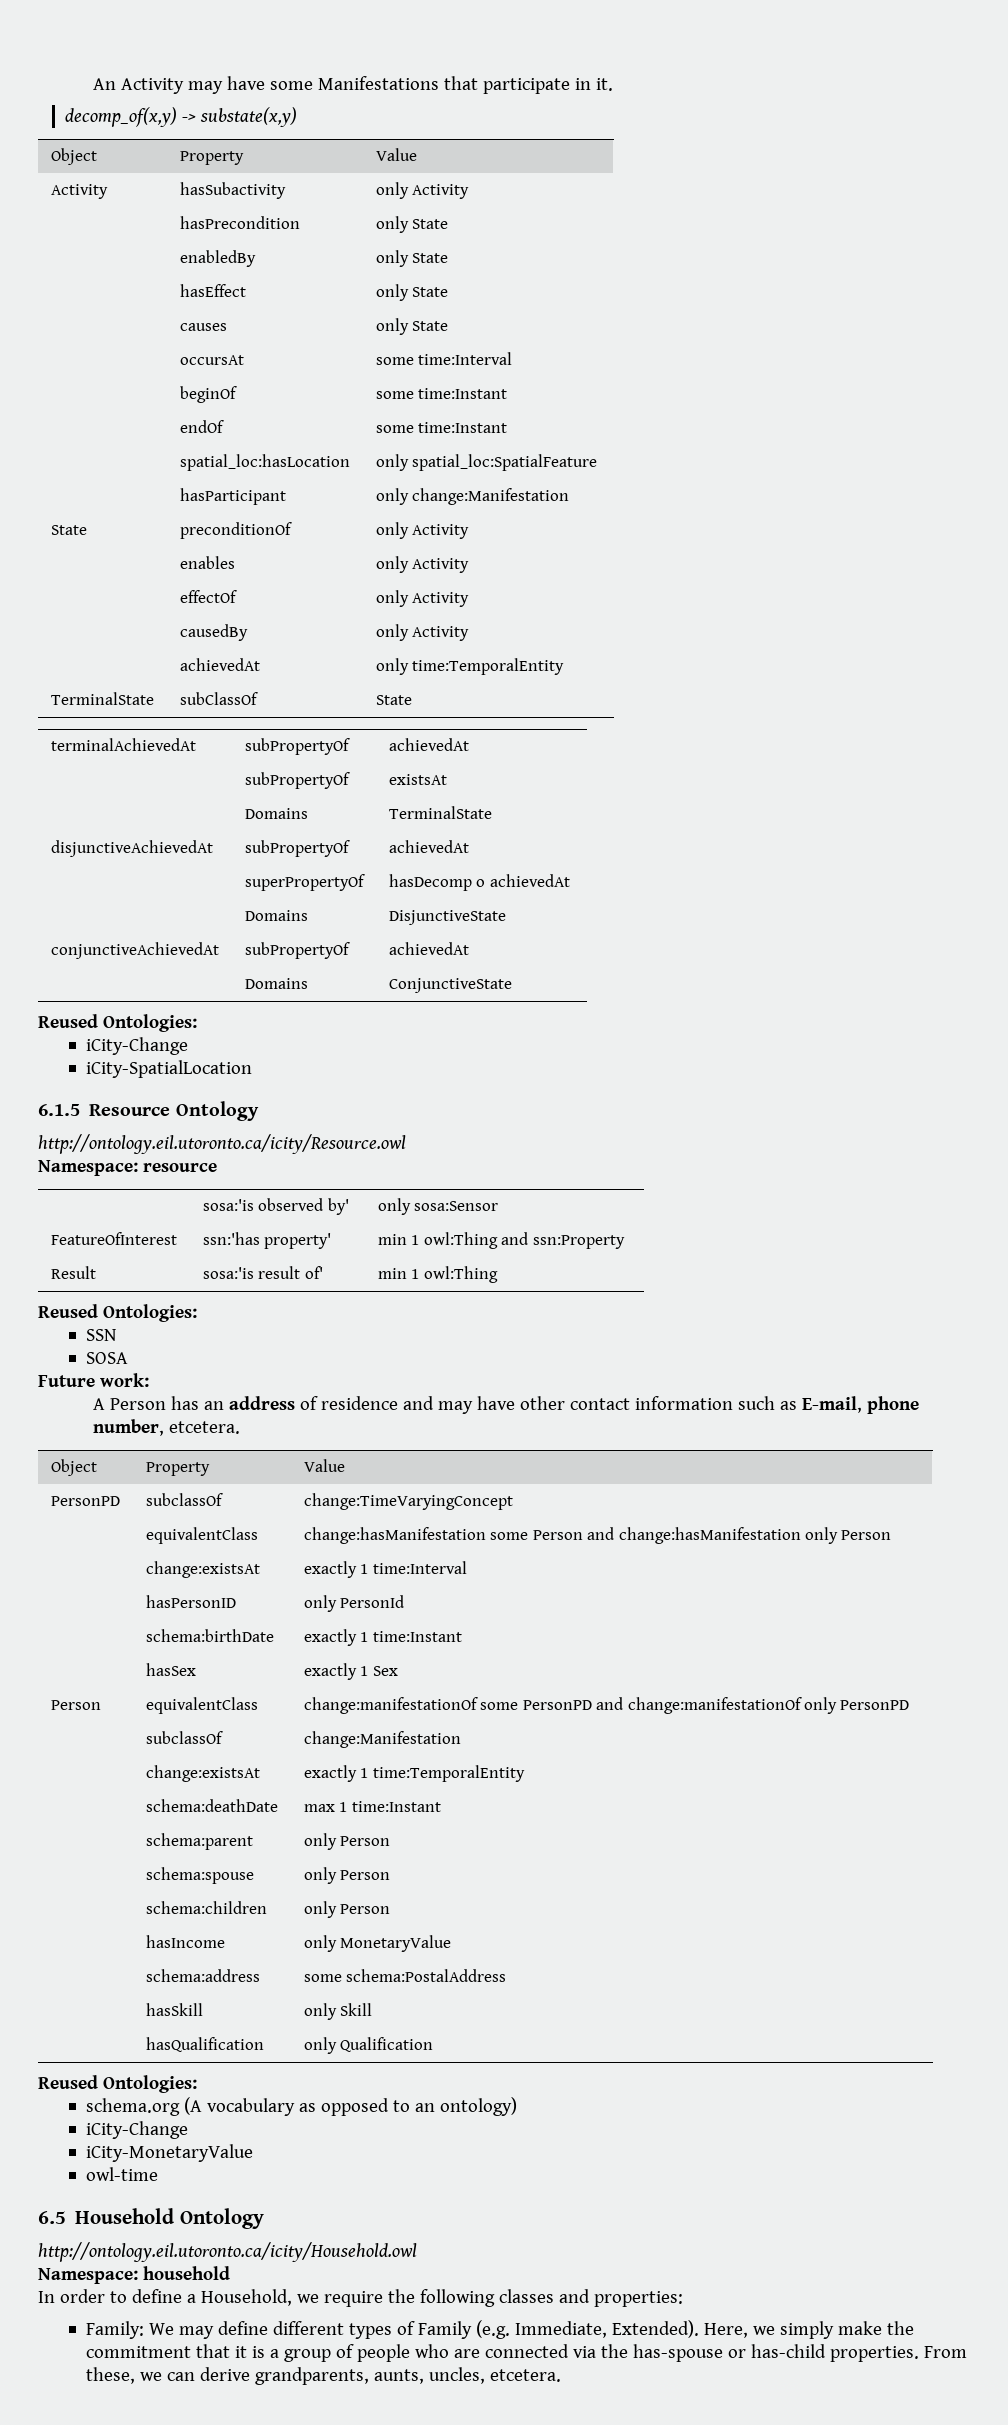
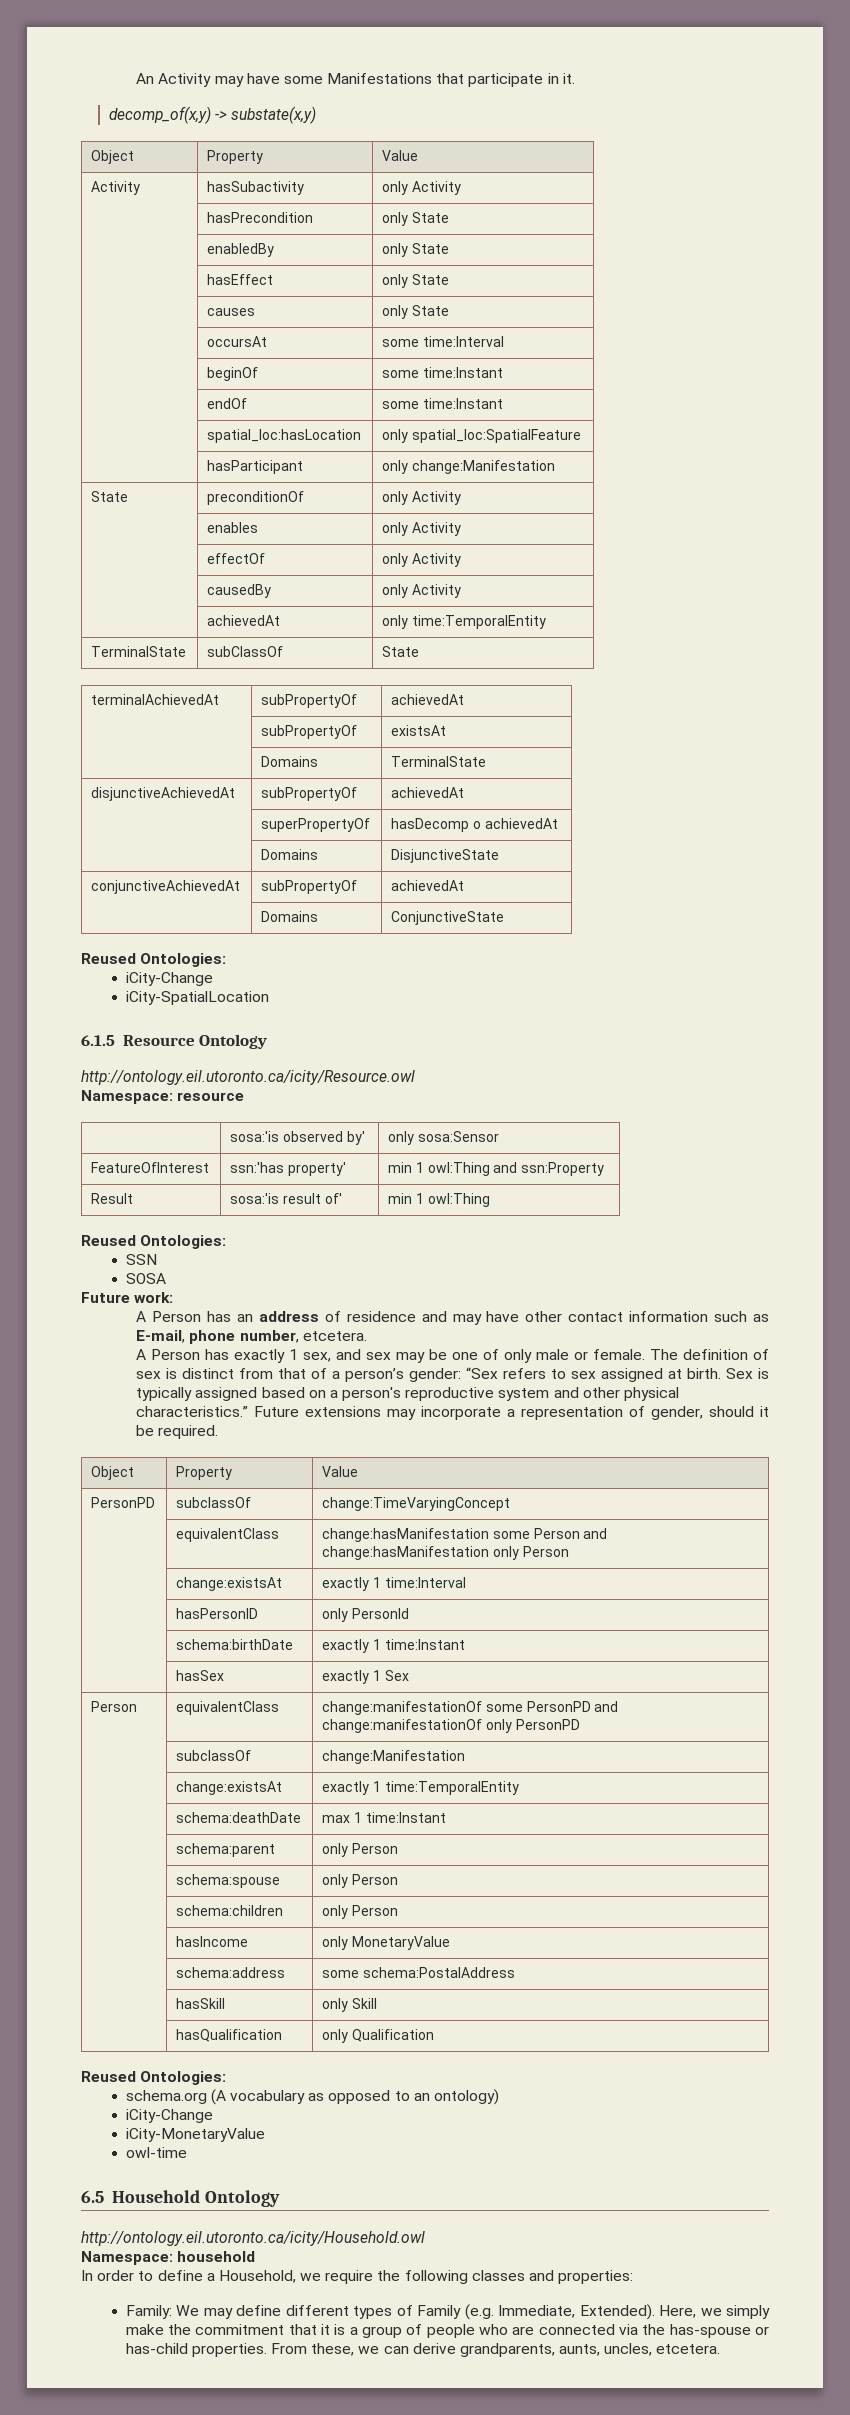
(240, 1427) none -> [136,1349,770,1363] [136,1367,769,1382] [136,1387,680,1401] [136,1406,769,1420] [136,1425,219,1439] // A Person has exactly 1 sex, and sex may be one of only male or female. The definition of sex is distinct from that of a person’s gender: “Sex refers to sex assigned at birth. Sex is typically assigned based on a person's reproductive system and other physical characteristics.” Future extensions may incorporate a representation of gender, should it be required.

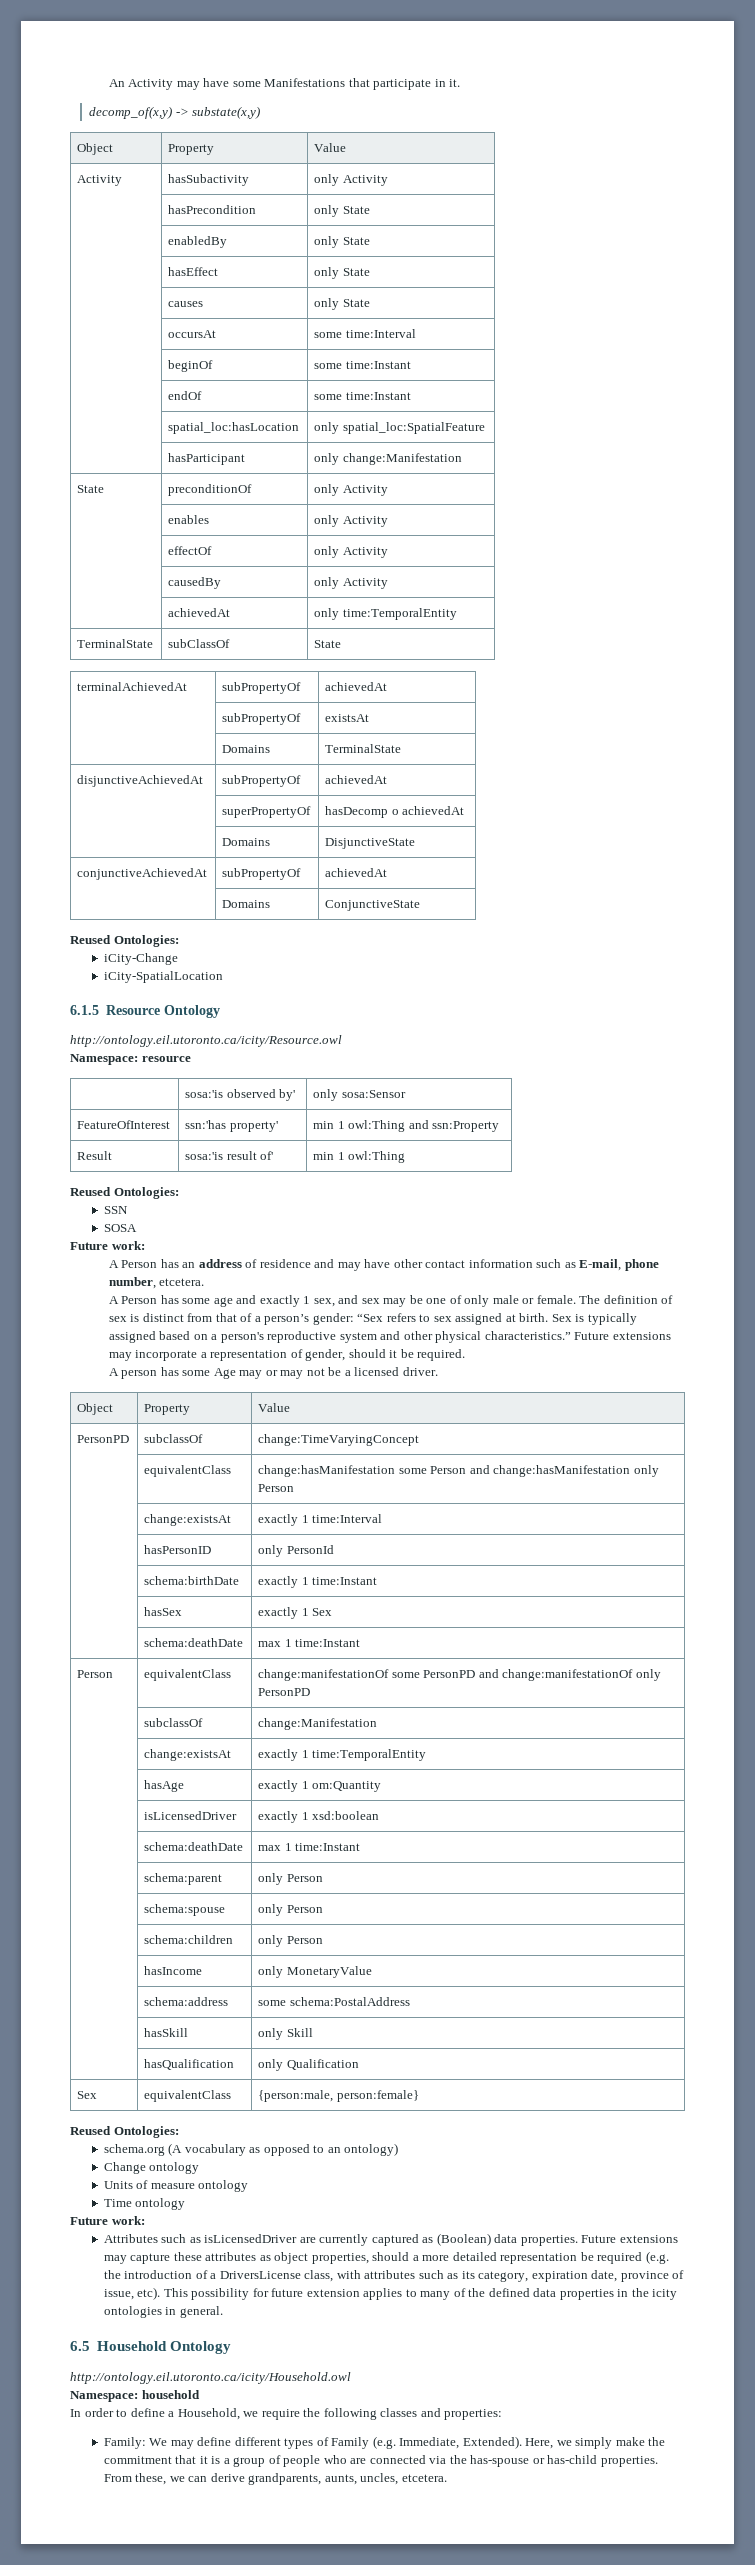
(230, 1354) none -> [182,1295,257,1307] some age and
(219, 1432) none -> [108,1367,438,1379] // A person has some Age may or may not be a licensed driver.
(409, 1675) none -> [144,1638,244,1647] [258,1639,361,1647] // | schema:deathDate | max 1 time:Instant
(519, 1788) none -> [144,1780,185,1792] [258,1780,382,1792] [144,1811,238,1820] [258,1811,380,1823] // | hasAge | exactly 1 om:Quantity // | isLicensedDriver | exactly 1 xsd:boolean
(434, 2035) none -> [77,2091,98,2099] [144,2090,232,2102] [258,2090,419,2102] // Sex | equivalentClass | {person:male, person:female}
[125,2109,213,2123] [125,2128,265,2142] [125,2147,187,2158] iCity-Change // iCity-MonetaryValue // owl-time -> [103,2162,200,2174] [103,2180,249,2192] [103,2198,186,2210] [70,2216,145,2225] [103,2233,678,2246] [103,2251,669,2264] [103,2270,685,2282] [103,2287,678,2300] [103,2306,223,2318] Change ontology // Units of measure ontology // Time ontology // Future work: // Attributes such as isLicensedDriver are currently captured as (Boolean) data properties. Future extensions may capture these attributes as object properties, should a more detailed representation be required (e.g. the introduction of a DriversLicense class, with attributes such as its category, expiration date, province of issue, etc). This possibility for future extension applies to many of the defined data properties in the icity ontologies in general.

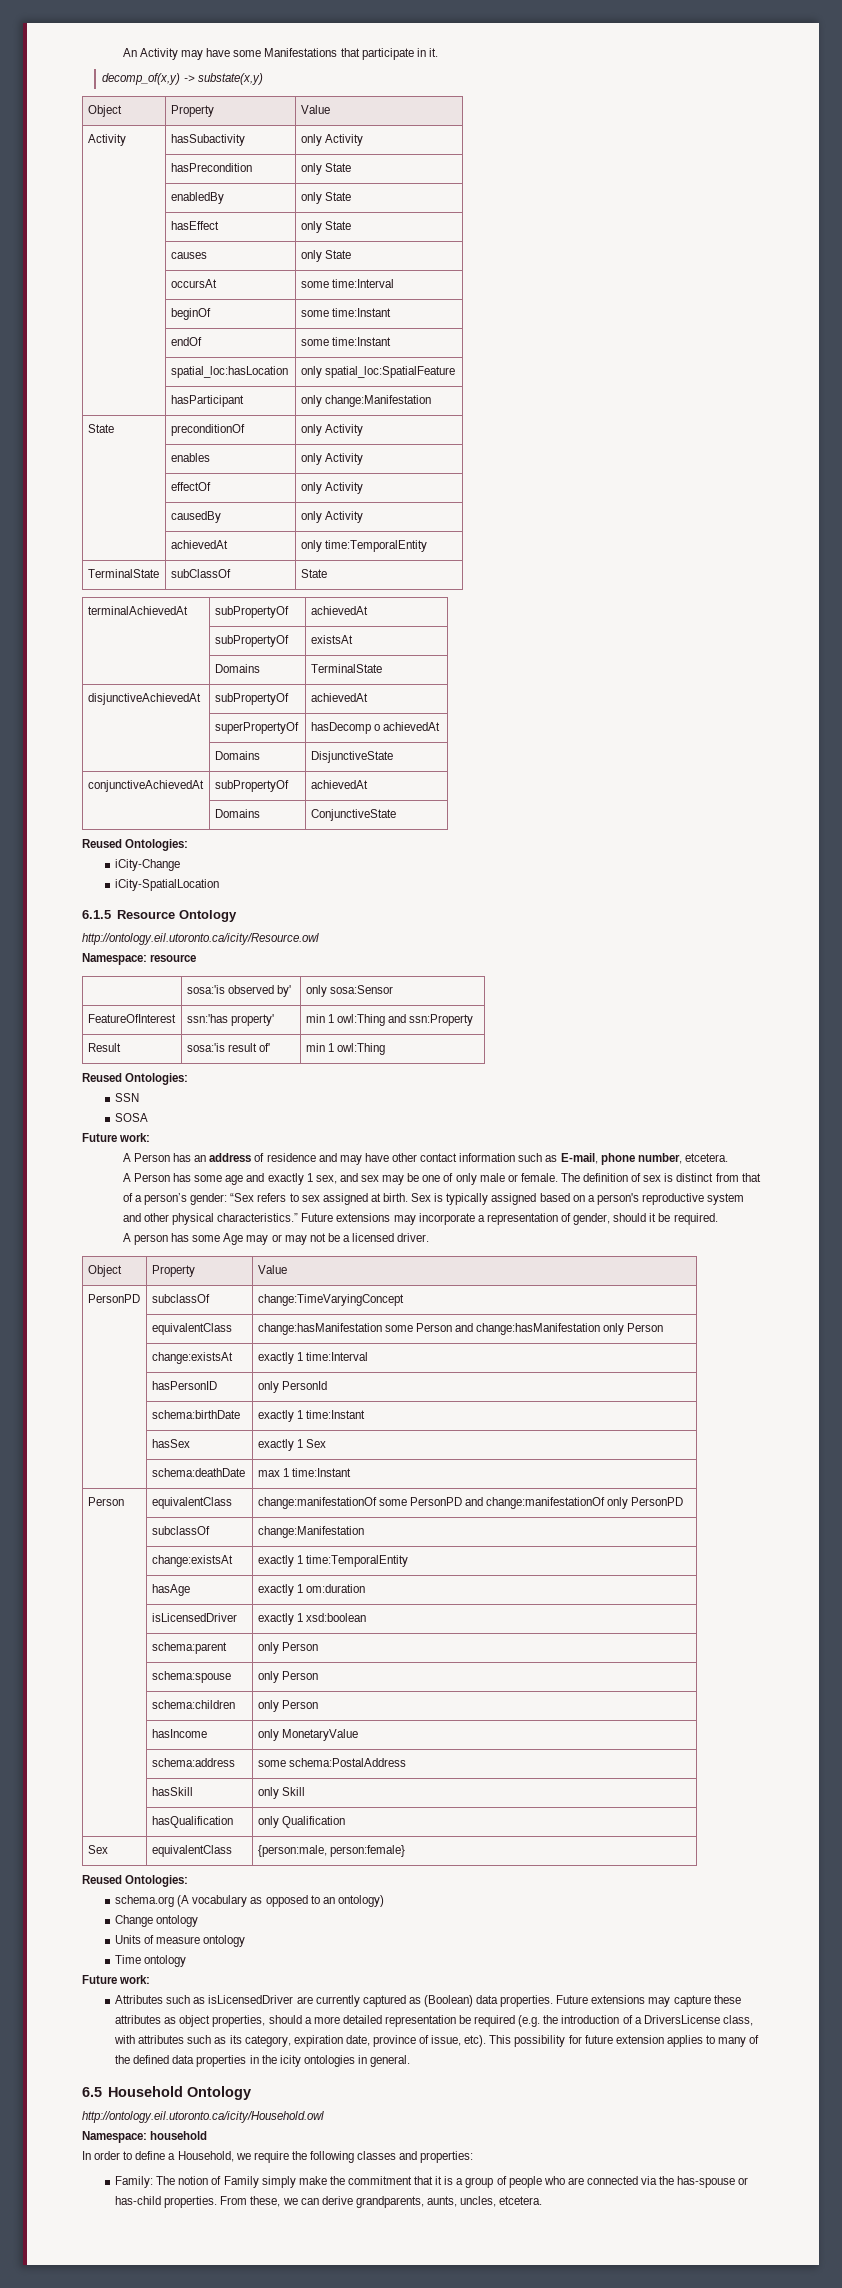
[312,1781,382,1792] om:Quantity -> [306,1584,366,1593] om:duration
[144,1842,244,1851] [258,1843,361,1851] // | schema:deathDate | max 1 time:Instant -> (367, 1617) none
[149,2436,572,2449] We may define different types of Family (e.g. Immediate, Extended). Here, we -> [156,2176,259,2188] The notion of Family

